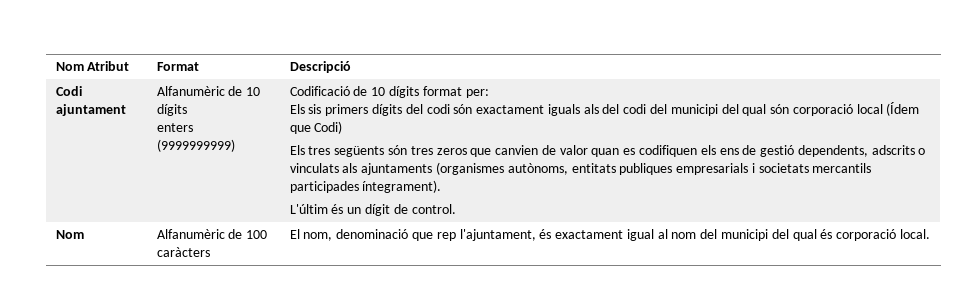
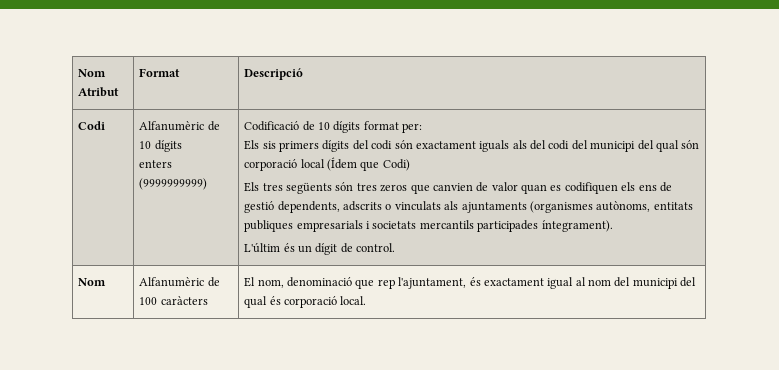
[55,104,126,116] ajuntament -> (106, 125) none

